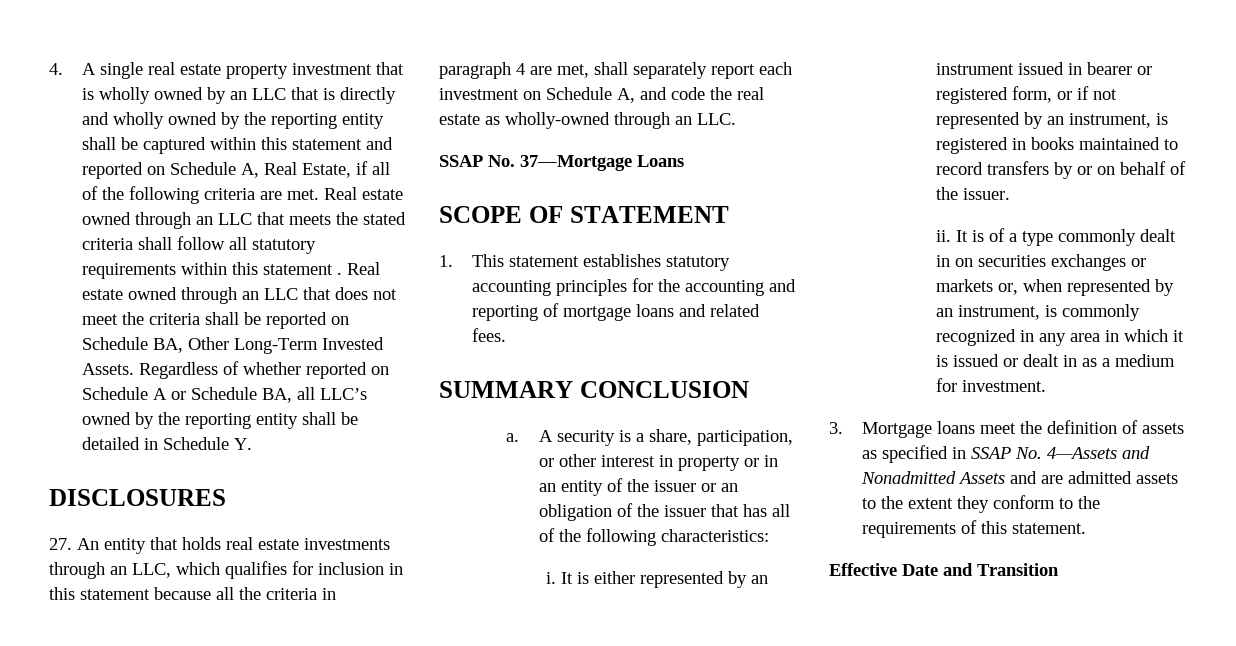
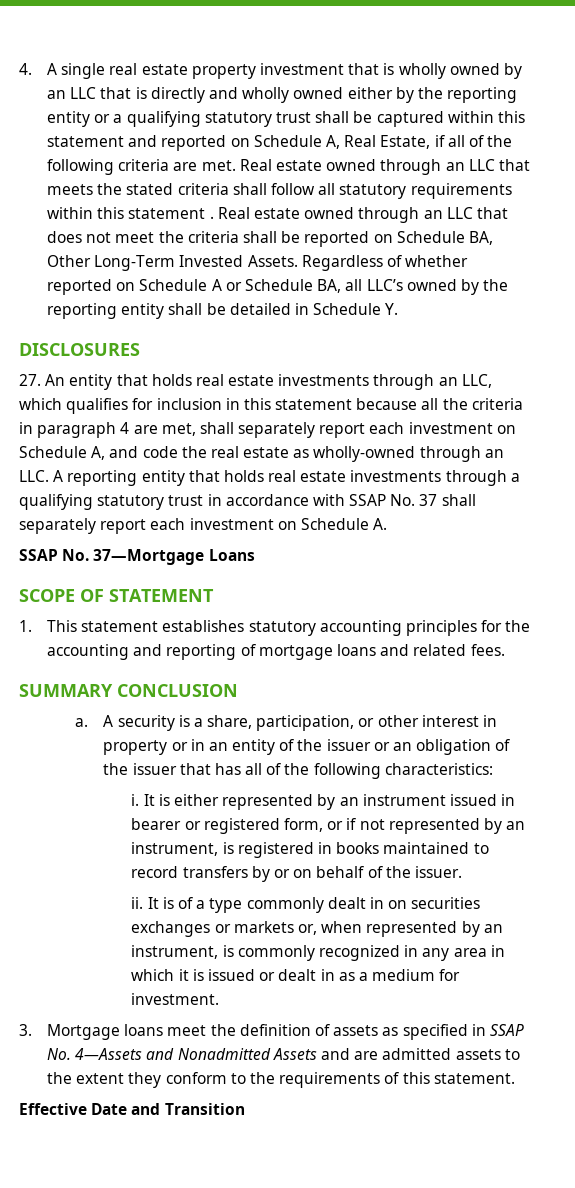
[221,112,385,129] by the reporting entity -> [347,87,518,103] [47,111,312,127] either by the reporting entity or a qualifying statutory trust
(736, 119) none -> [53,470,520,486] [19,494,476,510] [19,518,388,534] A reporting entity that holds real estate investments through a qualifying statutory trust in accordance with SSAP No. 37 shall separately report each investment on Schedule A.

